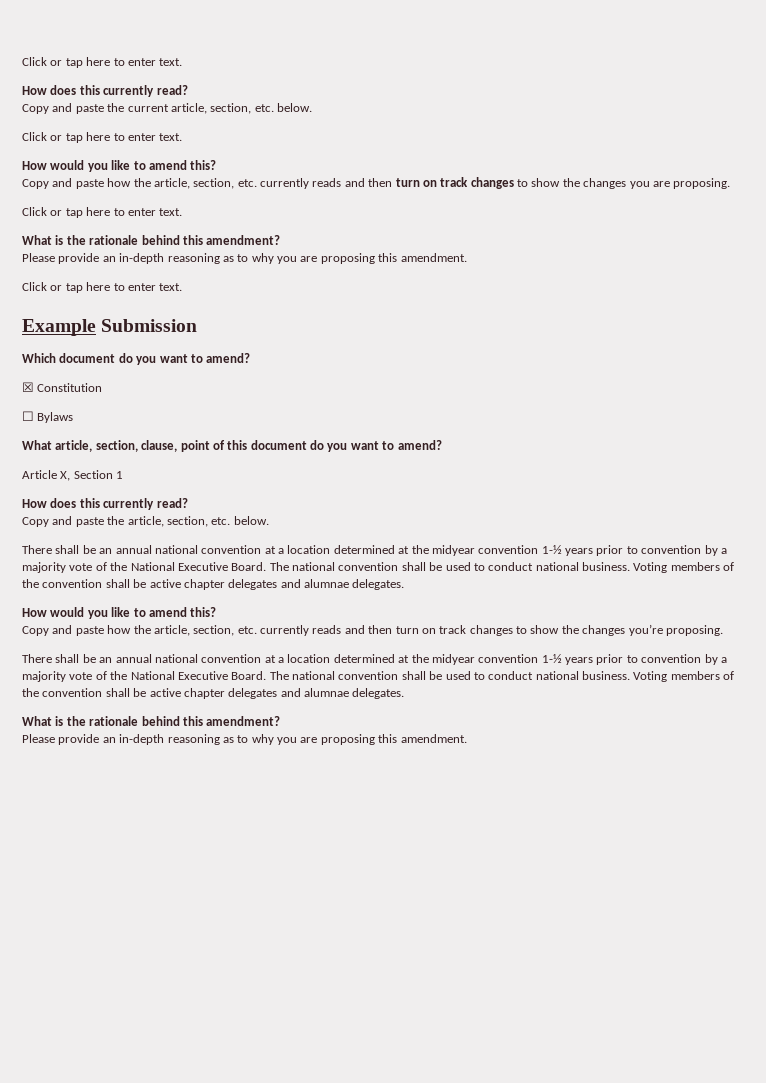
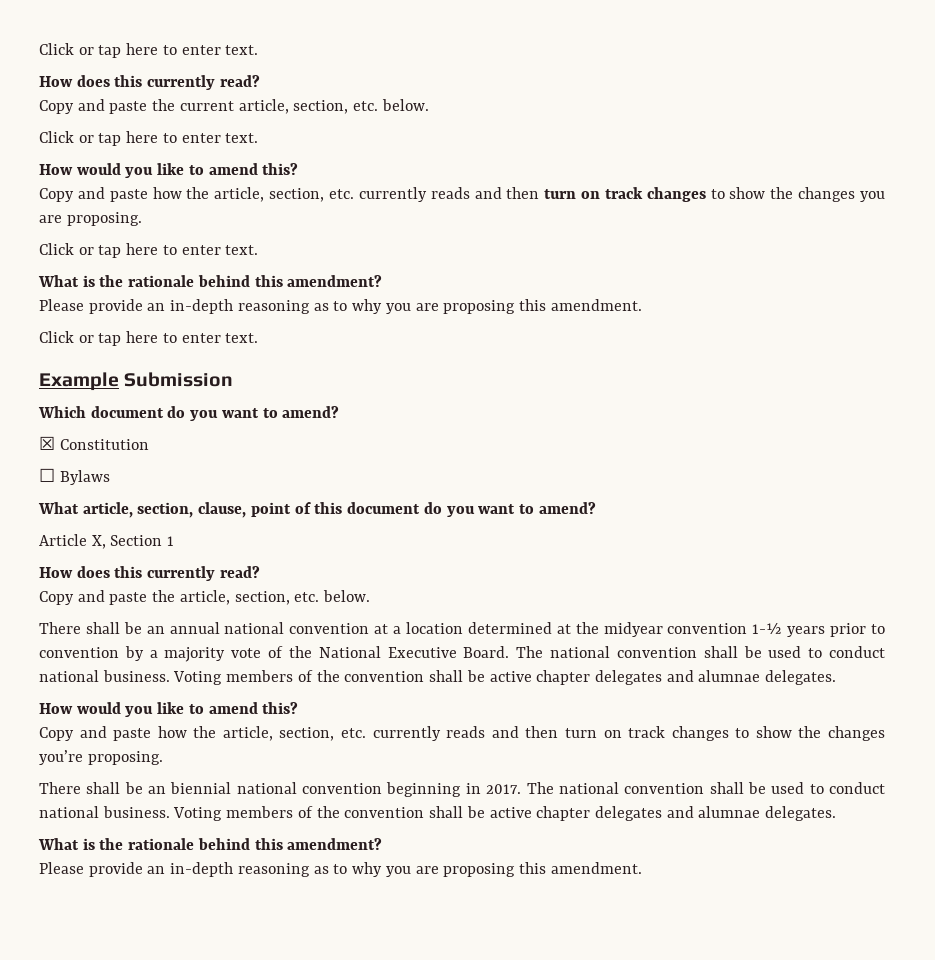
[115,654,727,665] [22,671,267,682] annual national convention at a location determined at the midyear convention 1-½ years prior to convention by a majority vote of the National Executive Board. -> [170,782,522,797] biennial national convention beginning in 2017.

